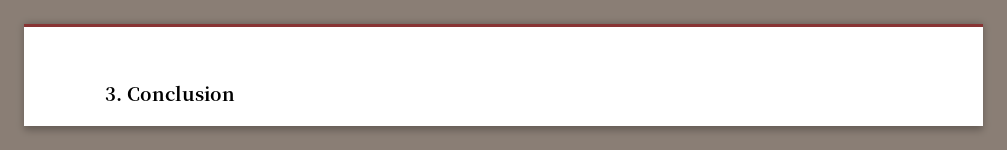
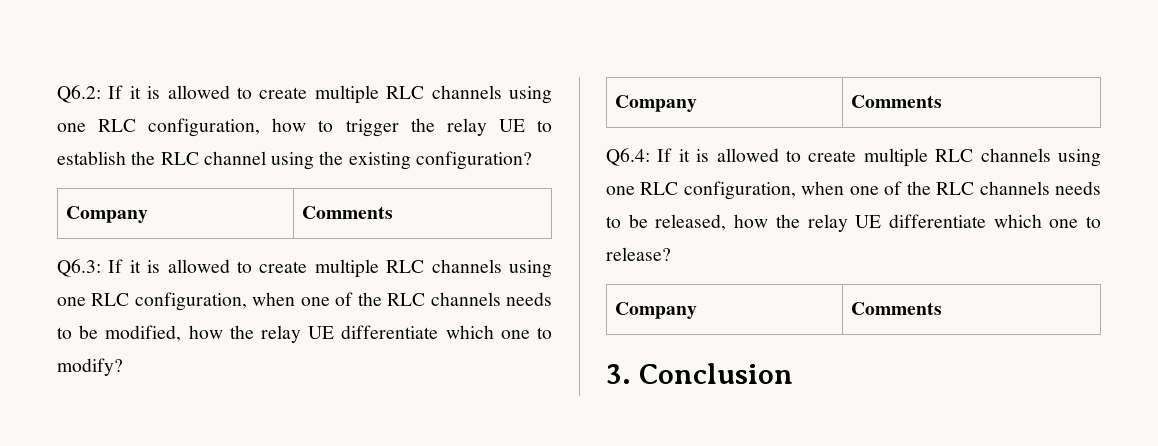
(105, 94) none -> [57,85,552,104] [57,118,552,137] [57,151,532,170] [66,206,149,223] [302,206,394,219] [57,259,552,278] [57,292,553,311] [57,325,552,343] [57,358,123,376] [615,95,698,112] [851,95,943,108] [606,148,1101,167] [606,181,1101,200] [606,214,1101,232] [606,247,671,261] [615,302,698,319] [851,302,943,315] Q6.2: If it is allowed to create multiple RLC channels using one RLC configuration, how to trigger the relay UE to establish the RLC channel using the existing configuration? // Company | Comments // Q6.3: If it is allowed to create multiple RLC channels using one RLC configuration, when one of the RLC channels needs to be modified, how the relay UE differentiate which one to modify? // Company | Comments // Q6.4: If it is allowed to create multiple RLC channels using one RLC configuration, when one of the RLC channels needs to be released, how the relay UE differentiate which one to release? // Company | Comments //

